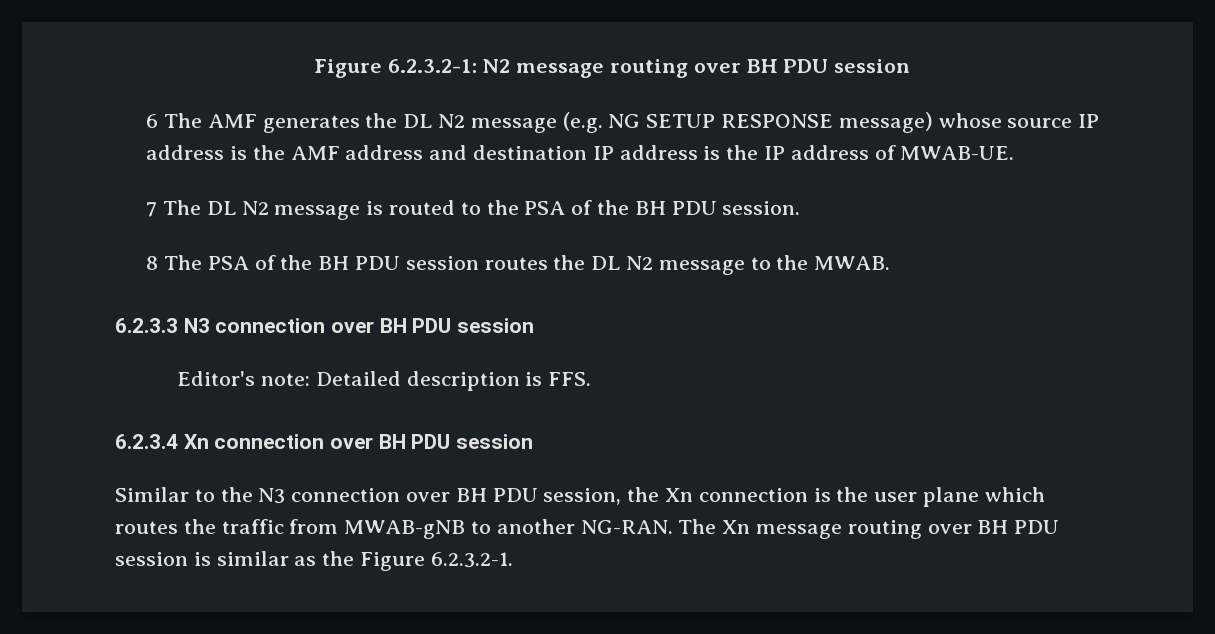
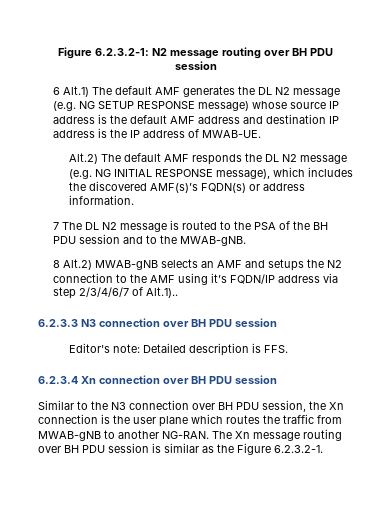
[163,113,202,128] The -> [63,86,153,97] Alt.1) The default
(285, 152) none -> [130,115,168,124] default
(1015, 153) none -> [68,153,347,165] [68,167,353,179] [68,181,305,193] [68,195,134,205] // Alt.2) The default AMF responds the DL N2 message (e.g. NG INITIAL RESPONSE message), which includes the discovered AMF(s)’s FQDN(s) or address information.
[722,201,801,215] [146,255,891,275] session. // 8 The PSA of the BH PDU session routes the DL N2 message to the MWAB. -> [79,234,247,246] [53,259,343,271] [53,273,339,285] [53,287,179,299] session and to the MWAB-gNB. // 8 Alt.2) MWAB-gNB selects an AMF and setups the N2 connection to the AMF using it’s FQDN/IP address via step 2/3/4/6/7 of Alt.1)..

